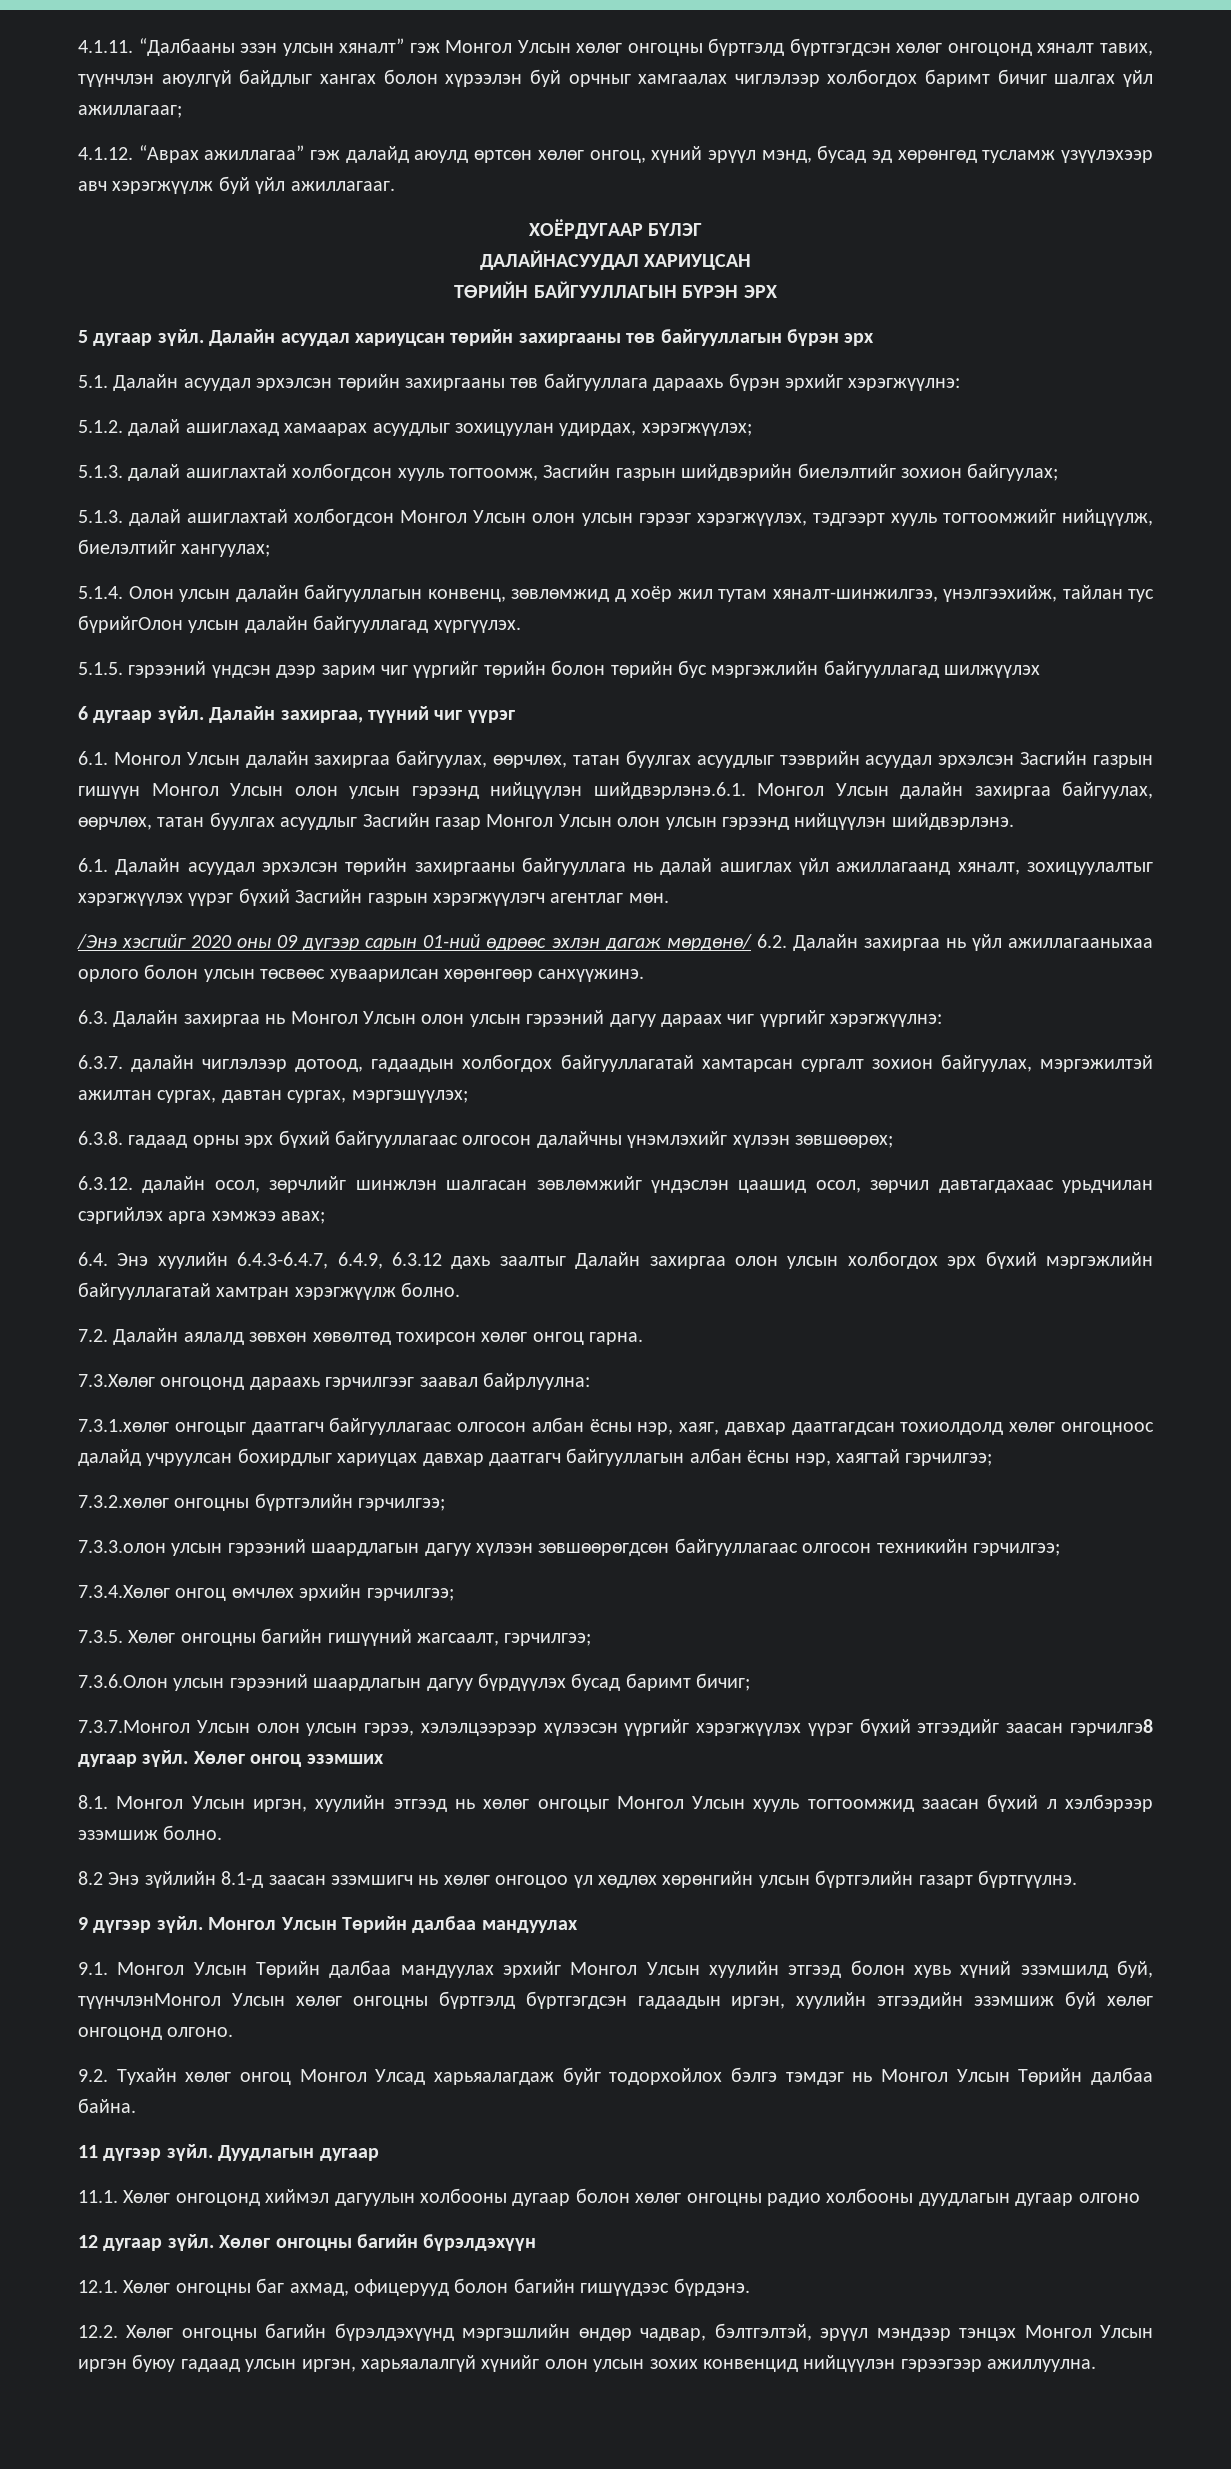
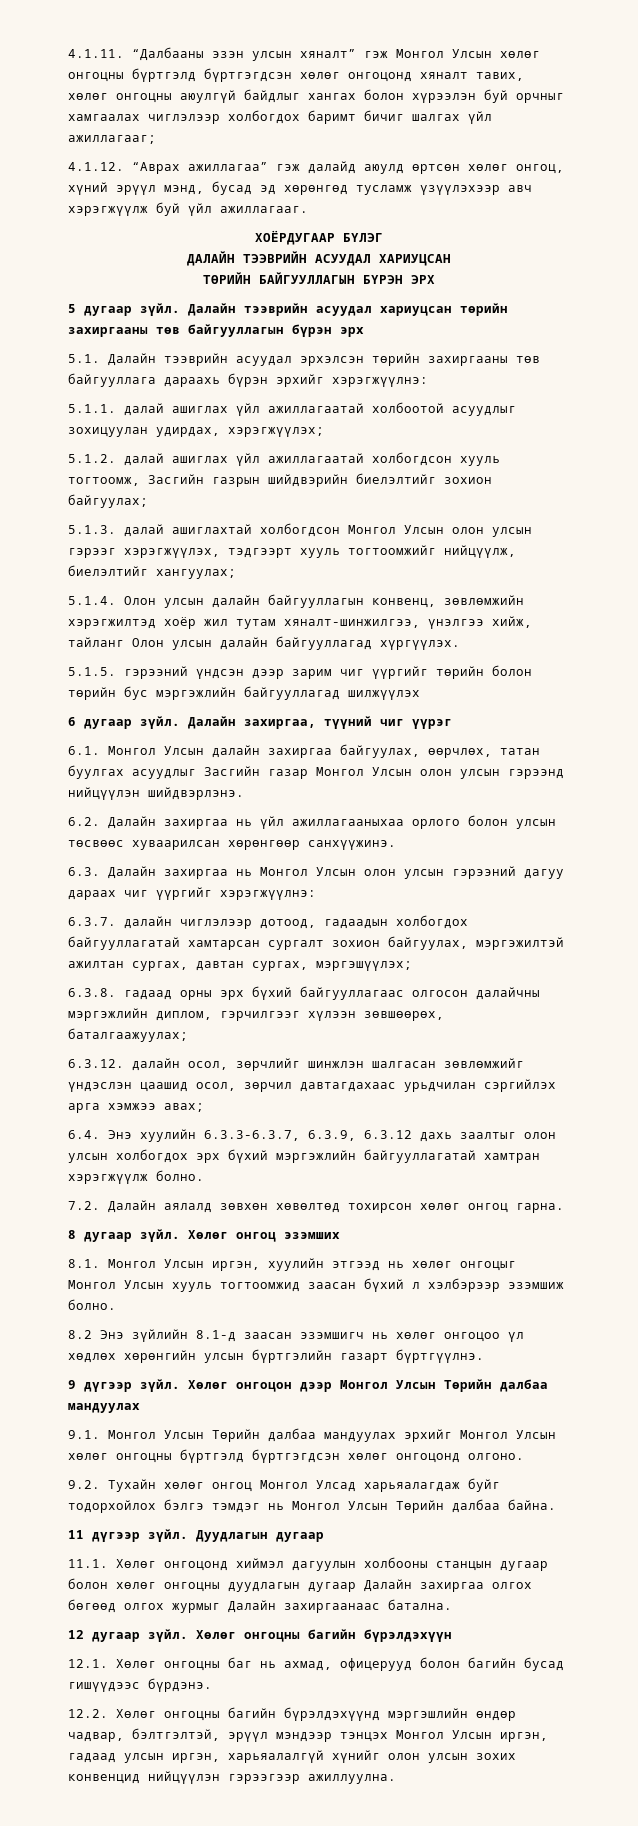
[78,74,154,87] түүнчлэн -> [68,93,172,103] хөлөг онгоцны
[479,250,639,270] ДАЛАЙНАСУУДАЛ -> [187,251,371,266] ДАЛАЙН ТЭЭВРИЙН АСУУДАЛ
(276, 337) none -> [244,303,308,316] тээврийн
(179, 382) none -> [164,353,228,366] тээврийн
[78,419,368,436] 5.1.2. далай ашиглахад хамаарах -> [68,402,444,416] 5.1.1. далай ашиглах үйл ажиллагаатай холбоотой
[78,464,287,481] 5.1.3. далай ашиглахтай -> [68,453,364,466] 5.1.2. далай ашиглах үйл ажиллагаатай
[511,589,626,602] зөвлөмжид д -> [444,595,524,605] [68,619,156,629] зөвлөмжийн хэрэгжилтэд
[943,585,1154,602] [78,615,183,633] үнэлгээхийж, тайлан тус бүрийгОлон -> [428,616,532,629] [68,637,164,647] үнэлгээ хийж, тайланг Олон
[779,751,1154,768] [78,781,1153,799] [78,812,358,830] тээврийн асуудал эрхэлсэн Засгийн газрын гишүүн Монгол Улсын олон улсын гэрээнд нийцүүлэн шийдвэрлэнэ.6.1. Монгол Улсын далайн захиргаа байгуулах, өөрчлөх, татан буулгах асуудлыг -> (196, 774) none
[78,857,1153,875] [78,888,669,906] [77,934,752,951] 6.1. Далайн асуудал эрхэлсэн төрийн захиргааны байгууллага нь далай ашиглах үйл ажиллагаанд хяналт, зохицуулалтыг хэрэгжүүлэх үүрэг бүхий Засгийн газрын хэрэгжүүлэгч агентлаг мөн. // /Энэ хэсгийг 2020 оны 09 дүгээр сарын 01-ний өдрөөс эхлэн дагаж мөрдөнө/ -> (244, 793) none
[627,1131,893,1148] үнэмлэхийг хүлээн зөвшөөрөх; -> [68,1008,444,1021] [68,1028,188,1042] мэргэжлийн диплом, гэрчилгээг хүлээн зөвшөөрөх, баталгаажуулах;
[237,1252,383,1269] 6.4.3-6.4.7, 6.4.9, -> [204,1130,356,1141] 6.3.3-6.3.7, 6.3.9,
[575,1252,726,1269] Далайн захиргаа -> (516, 1135) none
[78,1372,590,1390] [78,1417,1154,1435] [78,1448,993,1466] [78,1493,446,1511] [78,1538,1060,1556] [78,1584,454,1601] [78,1628,592,1646] [78,1673,751,1691] [78,1718,1153,1736] 7.3.Хөлөг онгоцонд дараахь гэрчилгээг заавал байрлуулна: // 7.3.1.хөлөг онгоцыг даатгагч байгууллагаас олгосон албан ёсны нэр, хаяг, давхар даатгагдсан тохиолдолд хөлөг онгоцноос далайд учруулсан бохирдлыг хариуцах давхар даатгагч байгууллагын албан ёсны нэр, хаягтай гэрчилгээ; // 7.3.2.хөлөг онгоцны бүртгэлийн гэрчилгээ; // 7.3.3.олон улсын гэрээний шаардлагын дагуу хүлээн зөвшөөрөгдсөн байгууллагаас олгосон техникийн гэрчилгээ; // 7.3.4.Хөлөг онгоц өмчлөх эрхийн гэрчилгээ; // 7.3.5. Хөлөг онгоцны багийн гишүүний жагсаалт, гэрчилгээ; // 7.3.6.Олон улсын гэрээний шаардлагын дагуу бүрдүүлэх бусад баримт бичиг; // 7.3.7.Монгол Улсын олон улсын гэрээ, хэлэлцээрээр хүлээсэн үүргийг хэрэгжүүлэх үүрэг бүхий этгээдийг заасан гэрчилгэ8 -> [68,1230,76,1239] 8
(203, 1924) none -> [188,1380,332,1392] Хөлөг онгоцон дээр
[709,1960,1154,1978] [78,1991,1097,2009] хуулийн этгээд болон хувь хүний эзэмшилд буй, түүнчлэнМонгол Улсын хөлөг онгоцны бүртгэлд бүртгэгдсэн гадаадын иргэн, хуулийн этгээдийн эзэмшиж буй -> [68,1449,340,1463] хөлөг онгоцны бүртгэлд бүртгэгдсэн
(507, 2195) none -> [436,1561,492,1571] станцын
[766,2188,1140,2206] радио холбооны дуудлагын дугаар олгоно -> [228,1579,532,1592] [68,1599,452,1613] дуудлагын дугаар Далайн захиргаа олгох бөгөөд олгох журмыг Далайн захиргаанаас батална.
(285, 2285) none -> [260,1661,276,1668] нь
(575, 2285) none -> [524,1657,564,1671] бусад
[78,2354,176,2372] иргэн буюу -> [500,1732,548,1742] иргэн,

